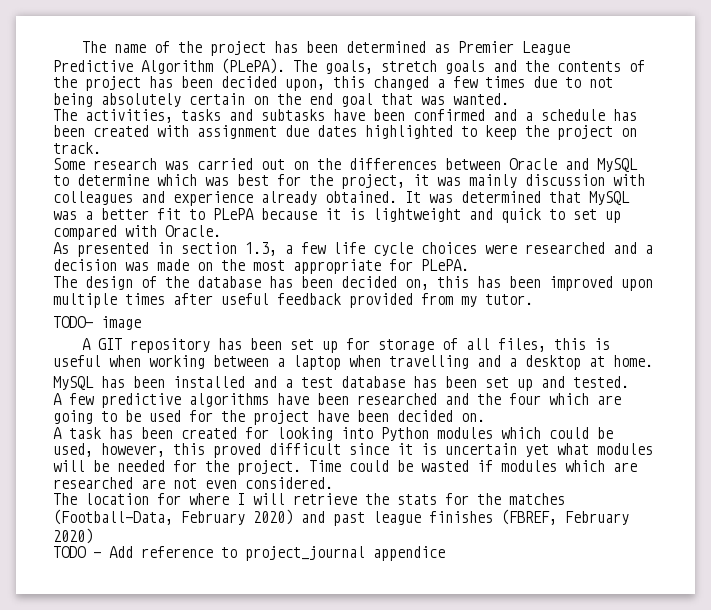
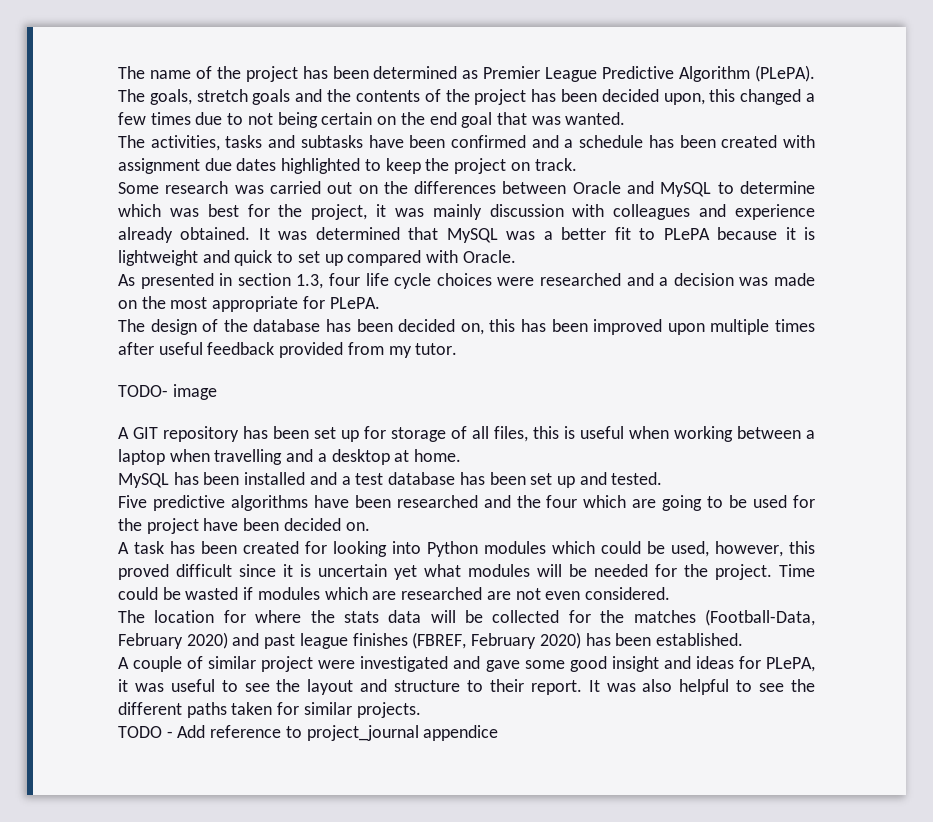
[101,93,181,107] absolutely -> (318, 120) none
[285,242,326,254] a few -> [329,273,360,286] four
[53,393,94,405] A few -> [118,495,147,508] Five
[237,493,437,505] I will retrieve the stats -> [310,610,560,623] the stats data will be collected
(93, 536) none -> [585,633,743,646] [118,656,816,672] [118,679,816,695] [118,702,421,718] has been established. // A couple of similar project were investigated and gave some good insight and ideas for PLePA, it was useful to see the layout and structure to their report. It was also helpful to see the different paths taken for similar projects.

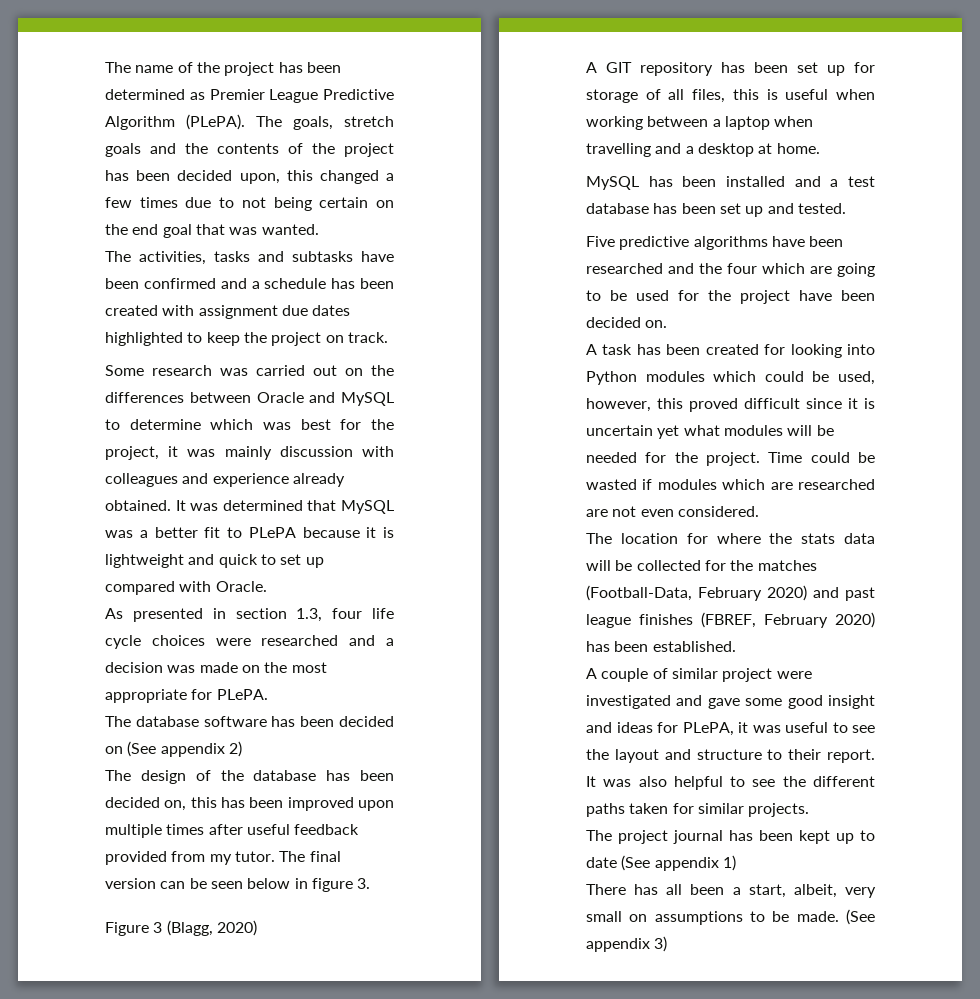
(380, 303) none -> [105,716,395,727] [105,741,242,757] // The database software has been decided on (See appendix 2)
[118,384,217,400] // TODO- image -> [279,851,341,862] [105,878,371,892] [105,920,257,936] The final version can be seen below in figure 3. // Figure 3 (Blagg, 2020)
[118,725,499,741] TODO - Add reference to project_journal appendice -> [586,830,875,844] [586,855,736,871] [586,884,876,898] [586,909,875,925] [586,936,668,952] The project journal has been kept up to date (See appendix 1) // There has all been a start, albeit, very small on assumptions to be made. (See appendix 3)

